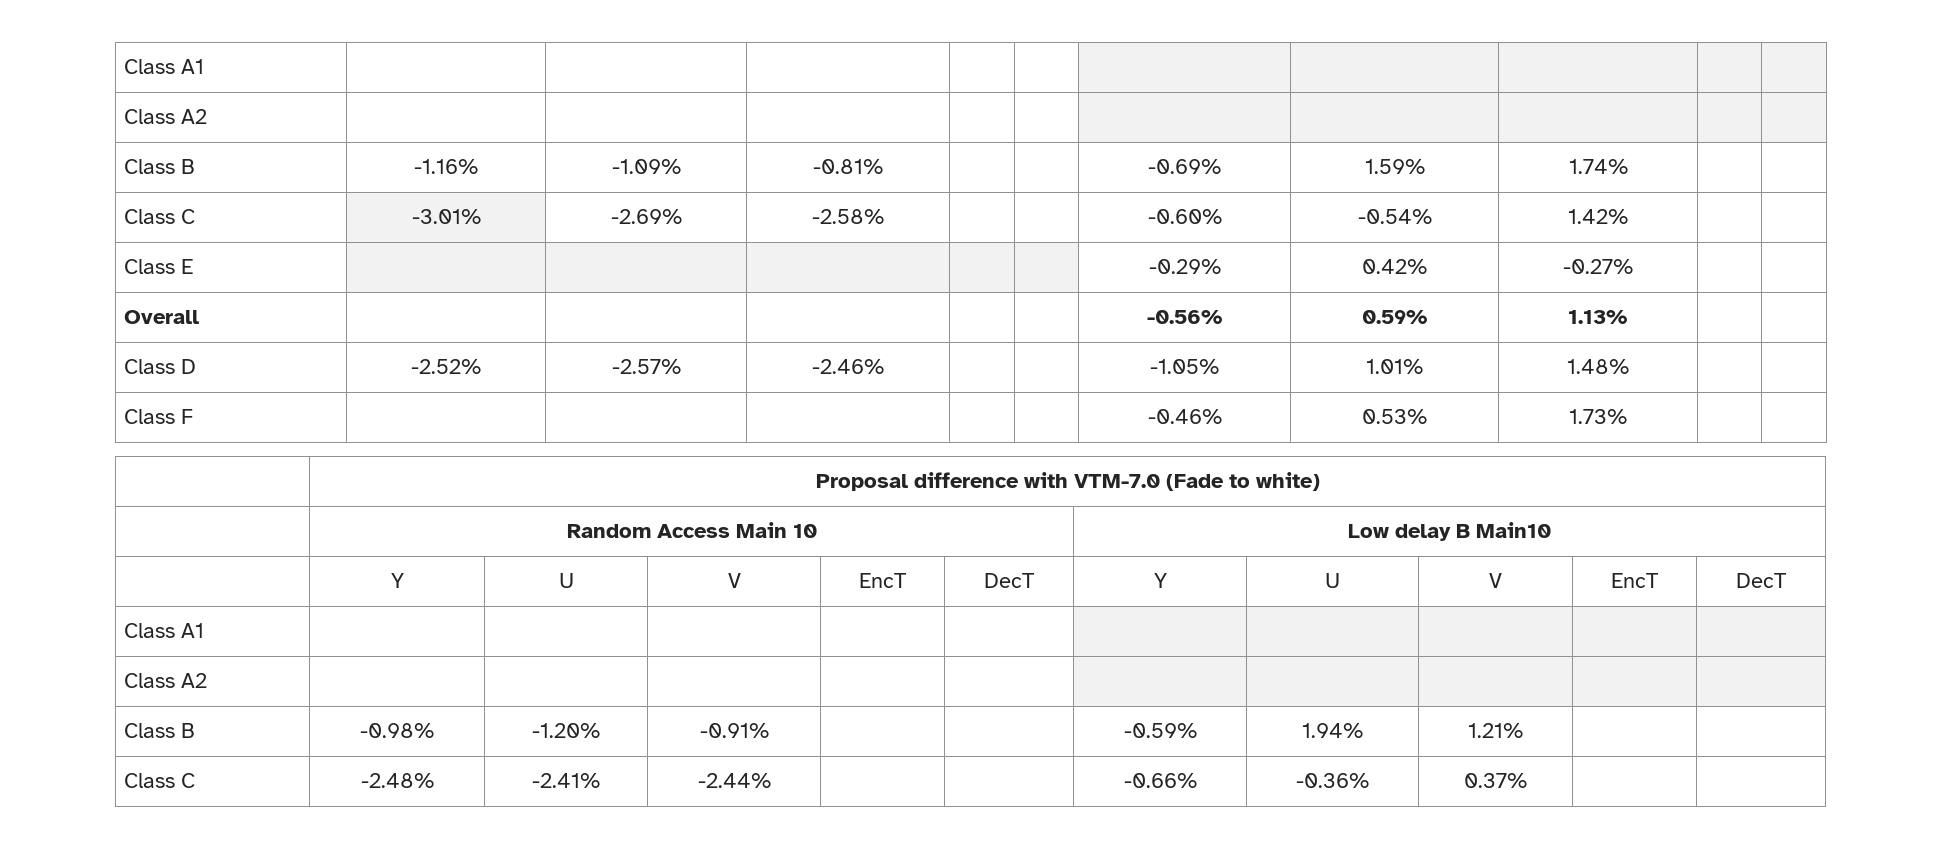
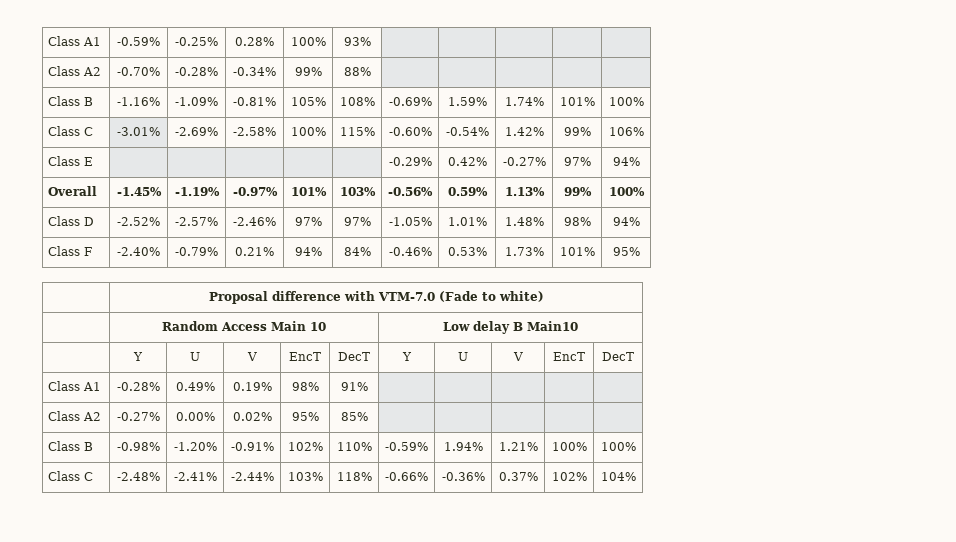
[123,59,204,74] [123,109,207,124] Class A1 | | | | | | | | | | // Class A2 | | | | | -> [48,36,102,46] [116,37,160,46] [175,37,218,46] [235,37,274,46] [290,37,326,46] [343,37,371,46] [48,66,102,76] [116,67,160,76] [175,67,218,76] [233,67,276,76] [294,67,322,76] [343,67,371,76] Class A1 | -0.59% | -0.25% | 0.28% | 100% | 93% | | | | | // Class A2 | -0.70% | -0.28% | -0.34% | 99% | 88%
(883, 166) | -> [290,97,326,106] [339,97,375,106] 105% | 108%
(1628, 166) | -> [559,97,595,106] [608,97,644,106] 101% | 100%
(884, 216) | -> [290,127,326,136] [339,127,375,136] 100% | 115%
(1628, 216) | -> [563,127,591,136] [608,127,644,136] 99% | 106%
(1633, 266) | -> [563,157,591,166] [612,157,640,166] 97% | 94%
(199, 317) | | | | -> [116,187,162,196] [174,187,220,196] [232,187,278,196] [290,187,327,196] [339,187,376,196] -1.45% | -1.19% | -0.97% | 101% | 103%
(1628, 317) | -> [563,187,592,196] [608,187,645,196] 99% | 100%
(884, 366) | -> [294,217,322,226] [343,217,371,226] 97% | 97%
(1629, 366) | -> [563,217,591,226] [612,217,640,226] 98% | 94%
(193, 416) | | | | -> [116,247,160,256] [175,247,218,256] [235,247,274,256] [294,247,322,256] [343,247,371,256] -2.40% | -0.79% | 0.21% | 94% | 84%
(1627, 416) | -> [559,247,595,256] [612,247,640,256] 101% | 95%
[123,673,207,688] | | | | | | | | | // Class A2 | | | | | -> [116,382,160,391] [175,382,215,391] [232,382,272,391] [291,382,319,391] [340,382,368,391] [48,411,102,421] [116,412,160,421] [175,412,215,421] [232,412,272,421] [291,412,319,421] [340,412,368,421] -0.28% | 0.49% | 0.19% | 98% | 91% | | | | | // Class A2 | -0.27% | 0.00% | 0.02% | 95% | 85%
(769, 730) | -> [287,442,323,451] [336,442,372,451] 102% | 110%
(1523, 730) | -> [551,442,587,451] [600,442,636,451] 100% | 100%
(771, 780) | -> [287,472,323,481] [336,472,372,481] 103% | 118%
(1527, 780) | -> [551,472,587,481] [600,472,636,481] 102% | 104%

